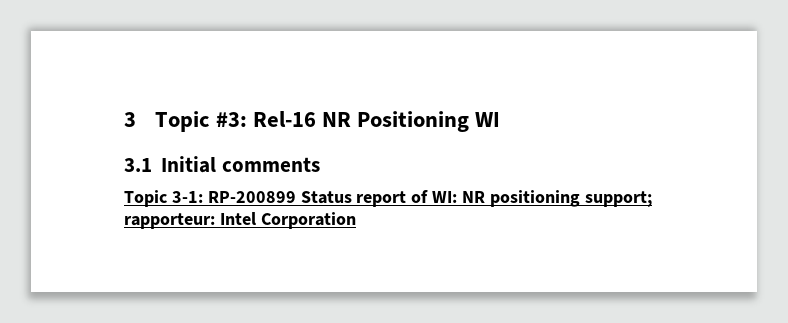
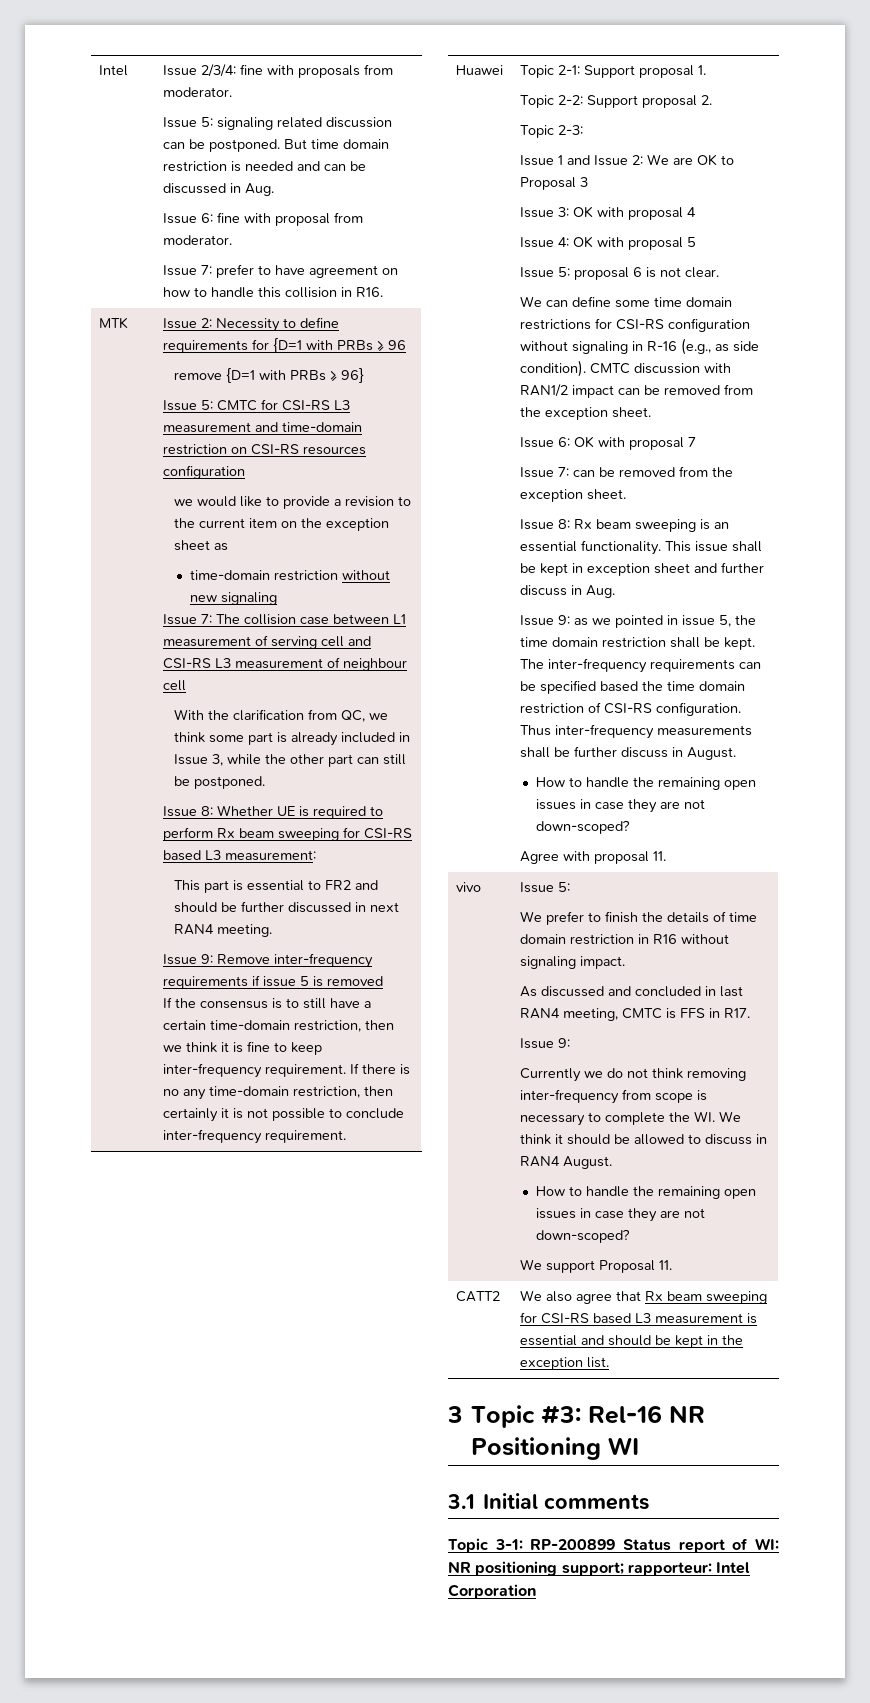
(124, 119) none -> [99,65,129,76] [163,64,394,78] [163,87,233,97] [163,117,393,130] [163,139,390,152] [163,161,367,172] [163,183,275,196] [163,212,364,226] [163,235,233,245] [163,264,399,278] [163,287,384,298] [99,317,129,329] [163,317,340,332] [163,338,407,353] [174,368,365,383] [163,399,351,411] [163,422,363,433] [163,444,367,455] [163,465,246,479] [174,496,412,509] [174,518,390,531] [174,540,229,551] [189,570,390,581] [189,592,277,605] [163,614,407,625] [163,635,372,649] [163,657,408,671] [163,680,187,691] [174,709,389,722] [174,732,411,746] [174,754,407,767] [174,776,266,789] [163,805,384,819] [163,827,413,841] [163,850,317,861] [174,880,379,893] [174,901,400,913] [174,924,273,937] [163,953,374,968] [163,975,384,989] [163,997,372,1009] [163,1020,395,1032] [163,1041,323,1055] [163,1063,411,1078] [163,1086,394,1100] [163,1108,405,1122] [163,1129,347,1144] [456,65,504,75] [520,65,707,78] [520,95,713,108] [520,125,584,138] [520,154,735,166] [520,177,589,190] [520,206,697,220] [520,236,697,250] [520,267,720,280] [520,296,733,308] [520,318,751,332] [520,338,760,355] [520,360,732,377] [520,384,754,398] [520,407,652,420] [520,436,697,450] [520,466,734,478] [520,489,627,502] [520,519,730,532] [520,540,763,555] [520,562,765,576] [520,585,616,598] [520,615,757,628] [520,637,756,650] [520,658,762,673] [520,680,746,694] [520,702,742,716] [520,724,753,739] [520,746,737,760] [536,777,757,790] [536,799,706,813] [536,820,631,834] [520,851,667,864] [456,882,482,892] [520,882,571,893] [520,911,758,925] [520,934,730,945] [520,956,626,969] [520,986,744,997] [520,1008,751,1021] [520,1038,571,1049] [520,1068,747,1082] [520,1089,708,1104] [520,1111,742,1126] [520,1134,768,1145] [520,1156,613,1169] [536,1186,757,1199] [536,1208,706,1222] [536,1229,631,1243] [520,1259,673,1273] [456,1291,501,1302] [520,1290,768,1304] [520,1312,758,1324] [520,1335,744,1348] [520,1357,610,1370] Intel | Issue 2/3/4: fine with proposals from moderator. // Issue 5: signaling related discussion can be postponed. But time domain restriction is needed and can be discussed in Aug. // Issue 6: fine with proposal from moderator. // Issue 7: prefer to have agreement on how to handle this collision in R16. // MTK | Issue 2: Necessity to define requirements for {D=1 with PRBs ≥ 96 // remove {D=1 with PRBs ≥ 96} // Issue 5: CMTC for CSI-RS L3 measurement and time-domain restriction on CSI-RS resources configuration // we would like to provide a revision to the current item on the exception sheet as // time-domain restriction without new signaling // Issue 7: The collision case between L1 measurement of serving cell and CSI-RS L3 measurement of neighbour cell // With the clarification from QC, we think some part is already included in Issue 3, while the other part can still be postponed. // Issue 8: Whether UE is required to perform Rx beam sweeping for CSI-RS based L3 measurement: // This part is essential to FR2 and should be further discussed in next RAN4 meeting. // Issue 9: Remove inter-frequency requirements if issue 5 is removed // If the consensus is to still have a certain time-domain restriction, then we think it is fine to keep inter-frequency requirement. If there is no any time-domain restriction, then certainly it is not possible to conclude inter-frequency requirement. // Huawei | Topic 2-1: Support proposal 1. // Topic 2-2: Support proposal 2. // Topic 2-3: // Issue 1 and Issue 2: We are OK to Proposal 3 // Issue 3: OK with proposal 4 // Issue 4: OK with proposal 5 // Issue 5: proposal 6 is not clear. // We can define some time domain restrictions for CSI-RS configuration without signaling in R-16 (e.g., as side condition). CMTC discussion with RAN1/2 impact can be removed from the exception sheet. // Issue 6: OK with proposal 7 // Issue 7: can be removed from the exception sheet. // Issue 8: Rx beam sweeping is an essential functionality. This issue shall be kept in exception sheet and further discuss in Aug. // Issue 9: as we pointed in issue 5, the time domain restriction shall be kept. The inter-frequency requirements can be specified based the time domain restriction of CSI-RS configuration. Thus inter-frequency measurements shall be further discuss in August. // How to handle the remaining open issues in case they are not down-scoped? // Agree with proposal 11. // vivo | Issue 5: // We prefer to finish the details of time domain restriction in R16 without signaling impact. // As discussed and concluded in last RAN4 meeting, CMTC is FFS in R17. // Issue 9: // Currently we do not think removing inter-frequency from scope is necessary to complete the WI. We think it should be allowed to discuss in RAN4 August. // How to handle the remaining open issues in case they are not down-scoped? // We support Proposal 11. // CATT2 | We also agree that Rx beam sweeping for CSI-RS based L3 measurement is essential and should be kept in the exception list. //

